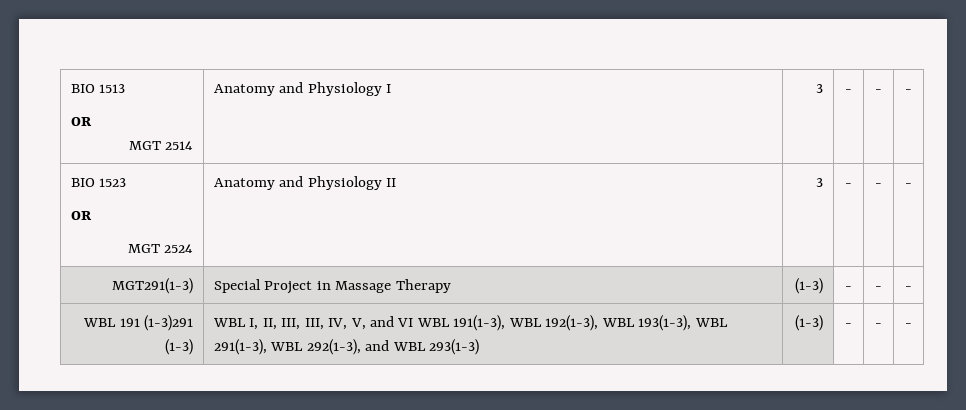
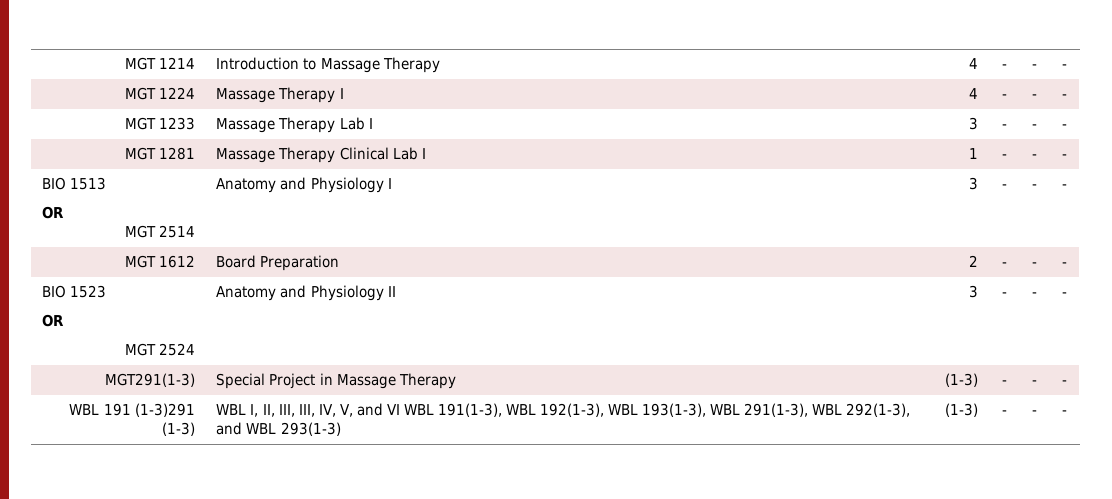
(70, 88) none -> [124,57,195,70] [216,57,440,73] [968,58,978,69] [1001,64,1007,69] [1032,64,1037,69] [1062,64,1067,69] [124,87,195,100] [216,87,344,103] [968,88,978,99] [1001,94,1007,99] [1032,94,1037,99] [1062,94,1067,99] [124,117,195,130] [216,117,373,133] [968,117,978,130] [1001,124,1007,129] [1032,124,1037,129] [1062,124,1067,129] [124,147,195,160] [216,147,426,163] [968,148,978,159] [1001,154,1007,159] [1032,154,1037,159] [1062,154,1067,159] MGT 1214 | Introduction to Massage Therapy | 4 | - | - | - // MGT 1224 | Massage Therapy I | 4 | - | - | - // MGT 1233 | Massage Therapy Lab I | 3 | - | - | - // MGT 1281 | Massage Therapy Clinical Lab I | 1 | - | - | - //
(912, 91) none -> [124,255,195,268] [216,255,340,271] [968,255,978,267] [1001,262,1007,267] [1032,262,1037,267] [1062,262,1067,267] // MGT 1612 | Board Preparation | 2 | - | - | -

